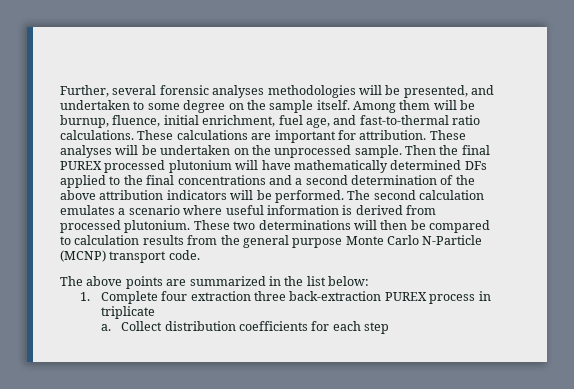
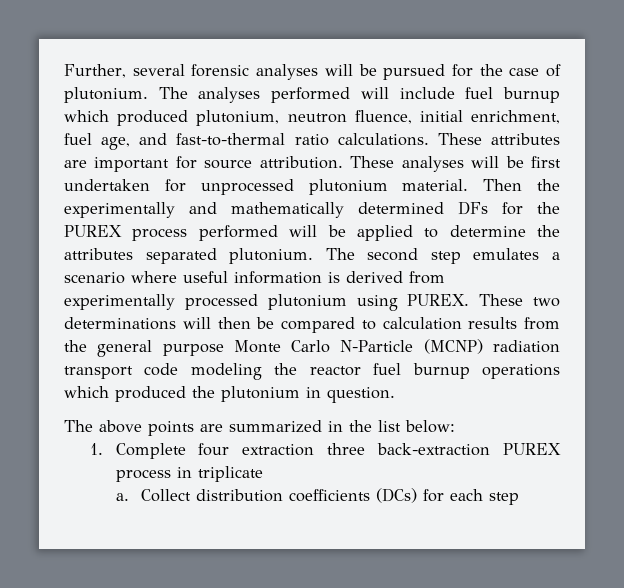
[267,85,494,98] [60,100,476,113] [60,115,109,128] methodologies will be presented, and undertaken to some degree on the sample itself. Among them will be burnup, -> [324,64,561,80] [64,87,560,103] [64,110,347,126] will be pursued for the case of plutonium. The analyses performed will include fuel burnup which produced plutonium, neutron
[176,130,248,140] calculations -> [491,133,560,145] attributes
(356, 135) none -> [204,159,253,169] source
[160,145,490,158] [60,160,487,173] [60,175,475,188] [60,190,344,203] undertaken on the unprocessed sample. Then the final PUREX processed plutonium will have mathematically determined DFs applied to the final concentrations and a second determination of the above attribution indicators will be performed. -> [531,156,562,168] [64,179,560,195] [64,201,560,218] [64,225,560,241] [64,248,314,264] first undertaken for unprocessed plutonium material. Then the experimentally and mathematically determined DFs for the PUREX process performed will be applied to determine the attributes separated plutonium.
[419,190,484,200] calculation -> [430,251,461,264] step
[60,220,191,233] processed plutonium. -> [64,294,470,311] experimentally processed plutonium using PUREX.
[109,250,200,263] transport code. -> [492,340,560,353] [64,363,560,380] [64,386,395,403] radiation transport code modeling the reactor fuel burnup operations which produced the plutonium in question.
(309, 326) none -> [376,488,418,503] (DCs)

